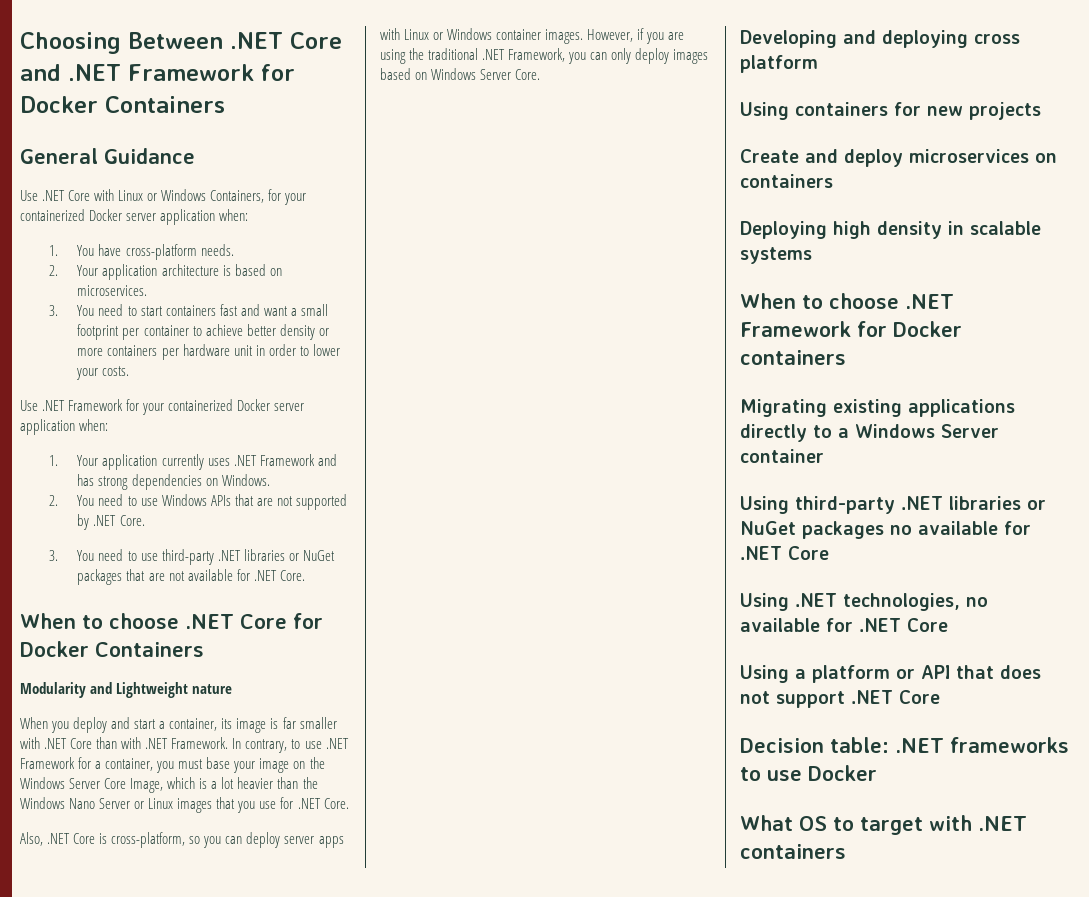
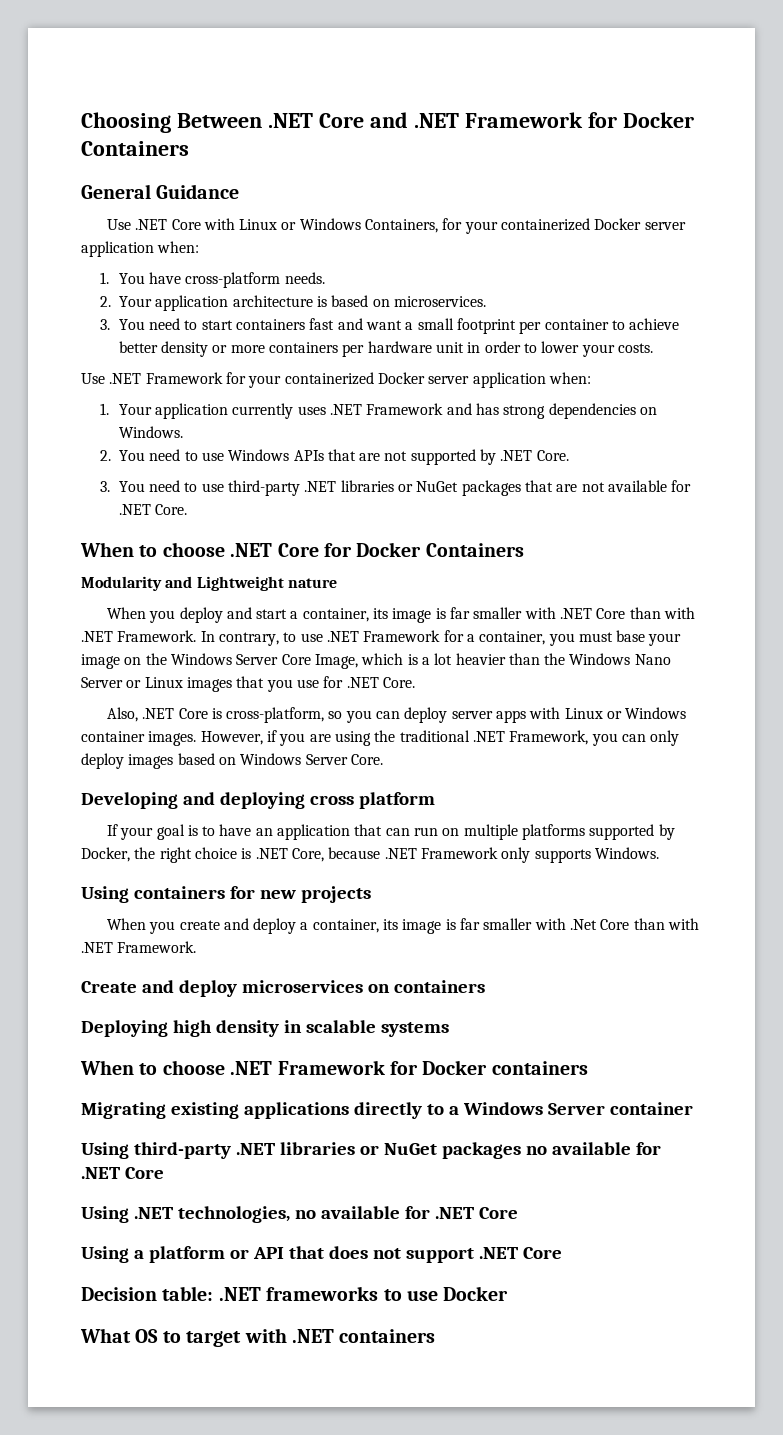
(818, 64) none -> [106,824,675,840] [81,847,659,863] // If your goal is to have an application that can run on multiple platforms supported by Docker, the right choice is .NET Core, because .NET Framework only supports Windows.
(1041, 111) none -> [106,918,700,934] [81,941,197,953] // When you create and deploy a container, its image is far smaller with .Net Core than with .NET Framework.

